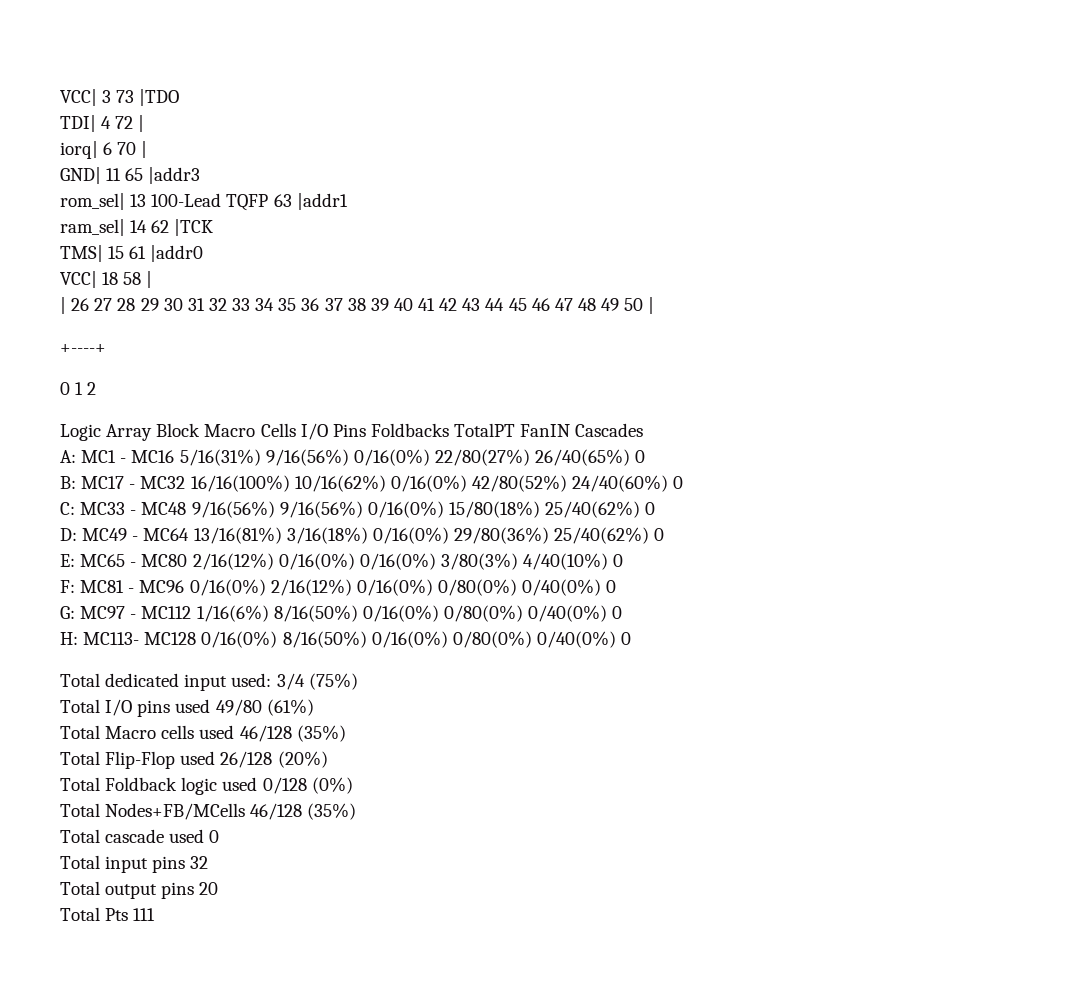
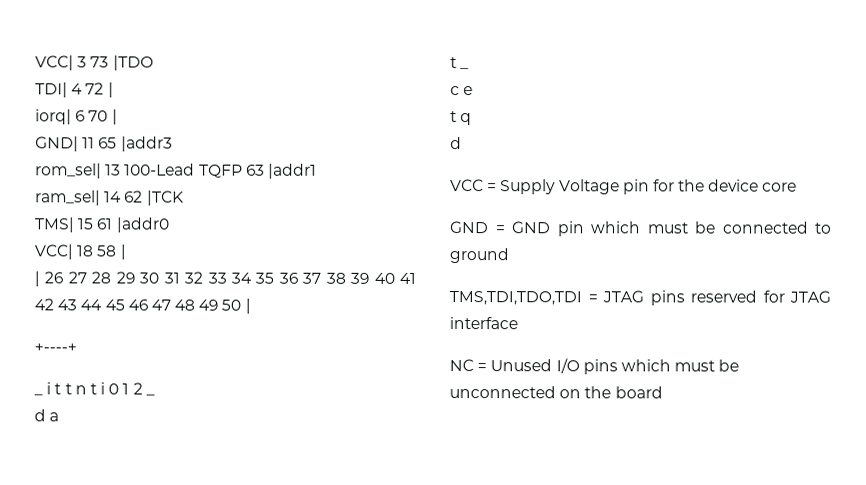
[60,382,97,395] [60,423,644,441] [60,449,646,466] [60,475,684,492] [60,501,656,518] [60,527,665,544] [60,553,624,570] [60,579,617,596] [60,605,623,622] [60,631,632,648] [60,673,358,691] [60,699,314,717] [60,725,346,742] [60,751,328,769] [60,777,353,795] [60,803,357,820] [60,829,220,843] [60,855,209,873] [60,881,219,899] [60,907,156,921] 0 1 2 // Logic Array Block Macro Cells I/O Pins Foldbacks TotalPT FanIN Cascades // A: MC1 - MC16 5/16(31%) 9/16(56%) 0/16(0%) 22/80(27%) 26/40(65%) 0 // B: MC17 - MC32 16/16(100%) 10/16(62%) 0/16(0%) 42/80(52%) 24/40(60%) 0 // C: MC33 - MC48 9/16(56%) 9/16(56%) 0/16(0%) 15/80(18%) 25/40(62%) 0 // D: MC49 - MC64 13/16(81%) 3/16(18%) 0/16(0%) 29/80(36%) 25/40(62%) 0 // E: MC65 - MC80 2/16(12%) 0/16(0%) 0/16(0%) 3/80(3%) 4/40(10%) 0 // F: MC81 - MC96 0/16(0%) 2/16(12%) 0/16(0%) 0/80(0%) 0/40(0%) 0 // G: MC97 - MC112 1/16(6%) 8/16(50%) 0/16(0%) 0/80(0%) 0/40(0%) 0 // H: MC113- MC128 0/16(0%) 8/16(50%) 0/16(0%) 0/80(0%) 0/40(0%) 0 // Total dedicated input used: 3/4 (75%) // Total I/O pins used 49/80 (61%) // Total Macro cells used 46/128 (35%) // Total Flip-Flop used 26/128 (20%) // Total Foldback logic used 0/128 (0%) // Total Nodes+FB/MCells 46/128 (35%) // Total cascade used 0 // Total input pins 32 // Total output pins 20 // Total Pts 111 -> [34,382,155,396] [34,409,60,422] [450,57,470,70] [450,86,474,96] [450,111,473,126] [450,137,462,150] [450,179,798,195] [450,221,832,237] [449,248,509,264] [449,290,831,306] [449,317,518,330] [449,358,740,375] [449,386,663,399] _ i t t n t i 0 1 2 _ // d a // t _ // c e // t q // d // VCC = Supply Voltage pin for the device core // GND = GND pin which must be connected to ground // TMS,TDI,TDO,TDI = JTAG pins reserved for JTAG interface // NC = Unused I/O pins which must be unconnected on the board

